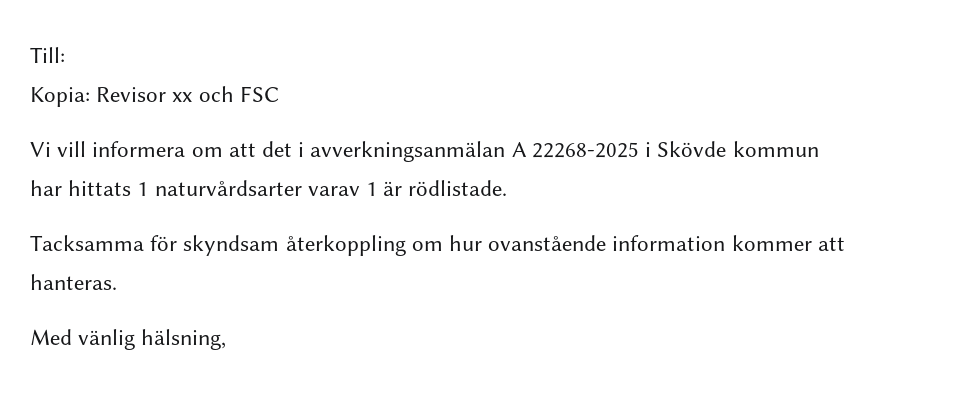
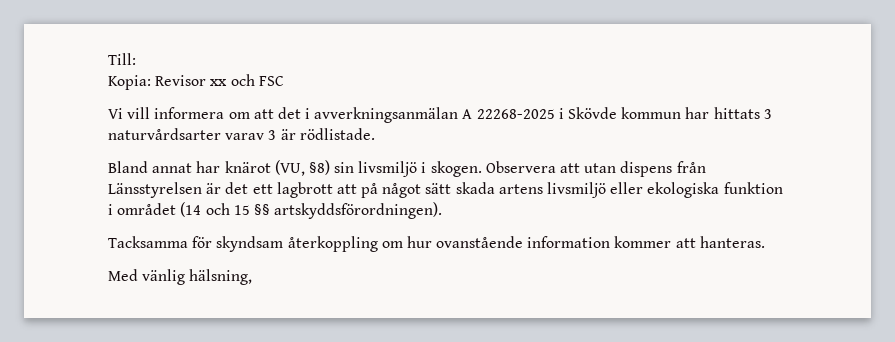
[137,182,149,196] 1 -> [763,109,772,119] 3
[366,182,378,196] 1 -> [268,130,277,140] 3
(508, 188) none -> [108,160,706,177] [108,182,783,198] [108,202,443,219] // Bland annat har knärot (VU, §8) sin livsmiljö i skogen. Observera att utan dispens från Länsstyrelsen är det ett lagbrott att på något sätt skada artens livsmiljö eller ekologiska funktion i området (14 och 15 §§ artskyddsförordningen).

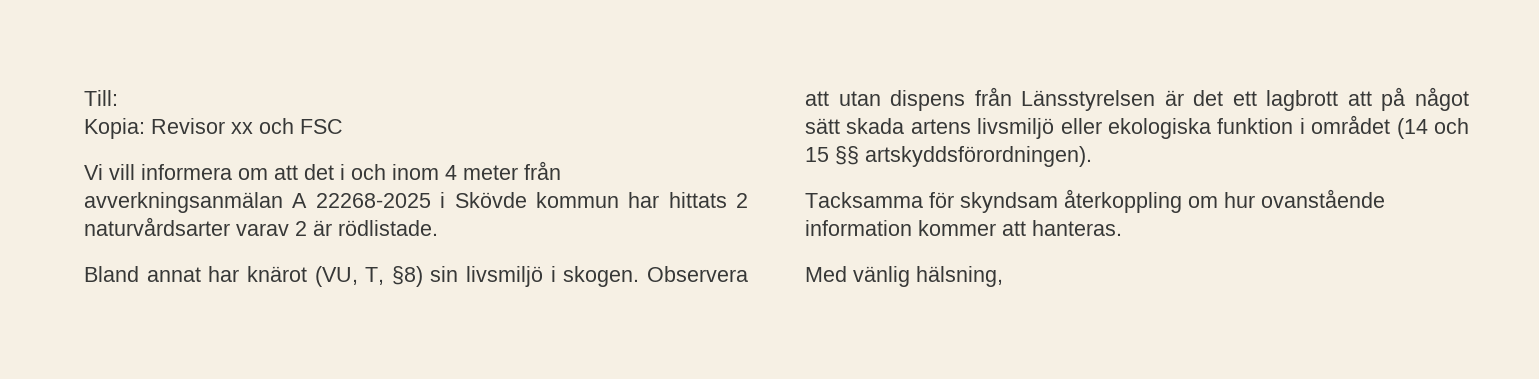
(311, 113) none -> [351,161,561,180] och inom 4 meter från
[763,109,772,119] 3 -> [736,193,748,208] 2
[268,130,277,140] 3 -> [295,221,307,236] 2
(305, 168) none -> [365,267,385,285] T,

